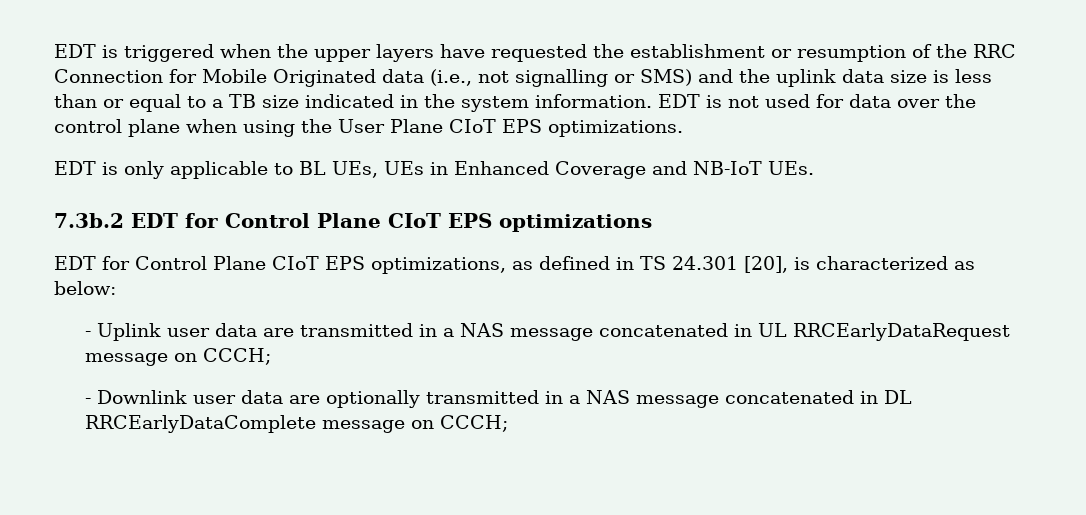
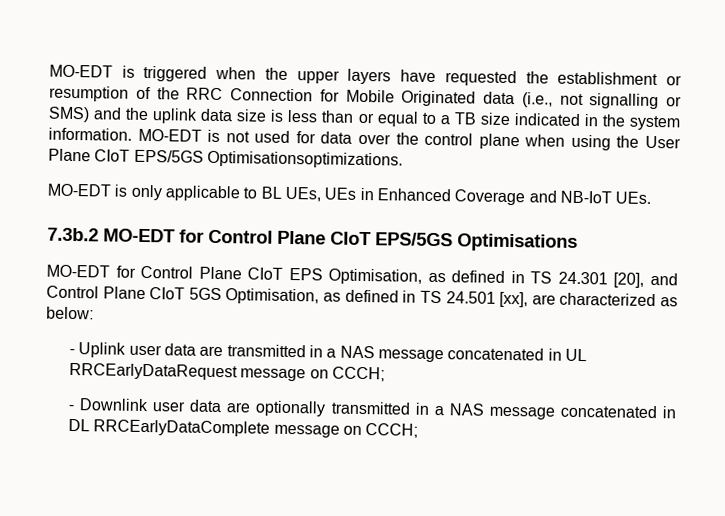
[54,44,96,58] EDT -> [49,64,113,78] MO-EDT
[658,94,700,108] EDT -> [137,128,202,142] MO-EDT
[502,119,683,137] [54,161,96,175] EPS optimizations. // EDT -> [133,149,403,169] [47,183,111,197] EPS/5GS Optimisationsoptimizations. // MO-EDT
[131,213,652,232] [54,256,506,274] EDT for Control Plane CIoT EPS optimizations // EDT for Control Plane CIoT EPS optimizations, -> [103,228,578,252] [46,264,423,285] MO-EDT for Control Plane CIoT EPS/5GS Optimisations // MO-EDT for Control Plane CIoT EPS Optimisation,
[794,257,810,270] is -> [650,272,679,286] [46,285,556,308] and Control Plane CIoT 5GS Optimisation, as defined in TS 24.501 [xx], are

